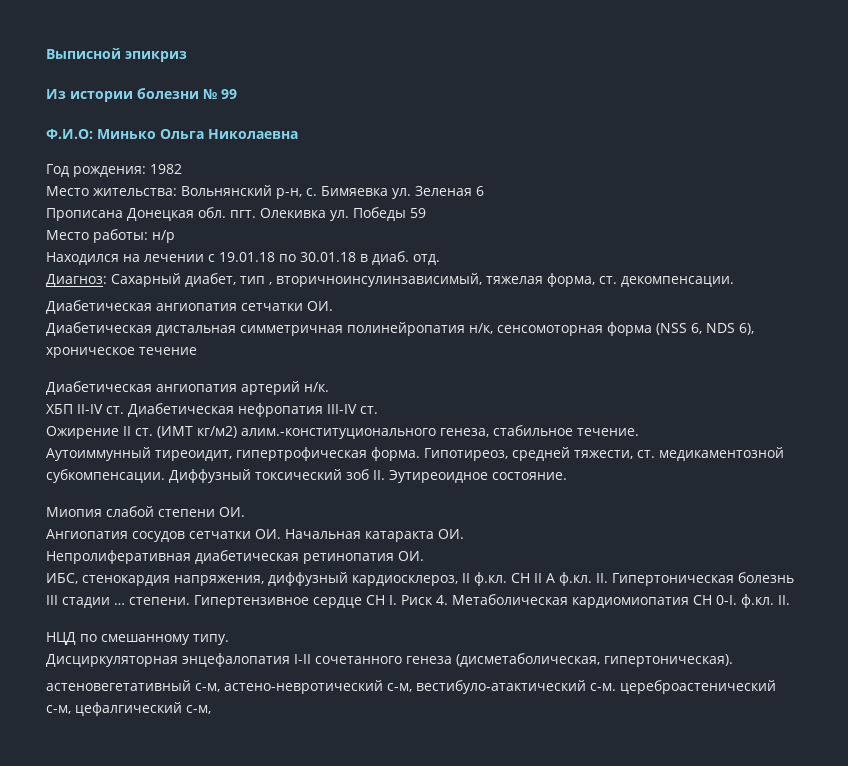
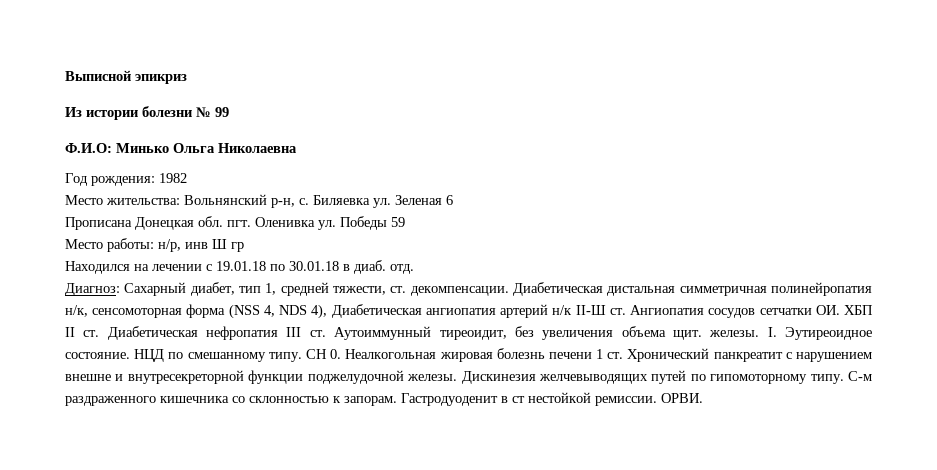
[321,186,388,196] Бимяевка -> [313,195,370,205] Биляевка
[260,208,326,218] Олекивка -> [255,217,315,227] Оленивка
[152,230,175,243] н/р -> [158,239,244,252] н/р, инв Ш гр
[269,273,734,287] [46,300,333,314] , вторичноинсулинзависимый, тяжелая форма, ст. декомпенсации. // Диабетическая ангиопатия сетчатки ОИ. // -> [265,282,509,296] 1, средней тяжести, ст. декомпенсации.
[691,323,754,335] [46,347,197,358] [46,381,329,395] [46,403,378,417] [46,425,639,439] [46,447,784,461] [46,469,567,483] [46,506,245,517] [46,529,464,542] [46,550,424,564] [46,572,794,586] [46,594,790,608] [46,632,229,645] [46,653,733,667] [46,680,776,694] [46,702,211,716] 6, NDS 6), хроническое течение // Диабетическая ангиопатия артерий н/к. // ХБП II-IV ст. Диабетическая нефропатия III-IV ст. // Ожирение II ст. (ИМТ кг/м2) алим.-конституционального генеза, стабильное течение. // Аутоиммунный тиреоидит, гипертрофическая форма. Гипотиреоз, средней тяжести, ст. медикаментозной субкомпенсации. Диффузный токсический зоб II. Эутиреоидное состояние. // Миопия слабой степени ОИ. // Ангиопатия сосудов сетчатки ОИ. Начальная катаракта ОИ. // Непролиферативная диабетическая ретинопатия ОИ. // ИБС, стенокардия напряжения, диффузный кардиосклероз, II ф.кл. СН II А ф.кл. II. Гипертоническая болезнь III стадии … степени. Гипертензивное сердце СН I. Риск 4. Метаболическая кардиомиопатия СН 0-I. ф.кл. II. // НЦД по смешанному типу. // Дисциркуляторная энцефалопатия I-II сочетанного генеза (дисметаболическая, гипертоническая). // астеновегетативный с-м, астено-невротический с-м, вестибуло-атактический с-м. цереброастенический с-м, цефалгический с-м, -> [263,304,874,319] [65,326,873,340] [65,348,872,362] [65,370,872,384] [65,392,703,406] 4, NDS 4), Диабетическая ангиопатия артерий н/к II-Ш ст. Ангиопатия сосудов сетчатки ОИ. ХБП II ст. Диабетическая нефропатия III ст. Аутоиммунный тиреоидит, без увеличения объема щит. железы. I. Эутиреоидное состояние. НЦД по смешанному типу. СН 0. Неалкогольная жировая болезнь печени 1 ст. Хронический панкреатит с нарушением внешне и внутресекреторной функции поджелудочной железы. Дискинезия желчевыводящих путей по гипомоторному типу. С-м раздраженного кишечника со склонностью к запорам. Гастродуоденит в ст нестойкой ремиссии. ОРВИ.

